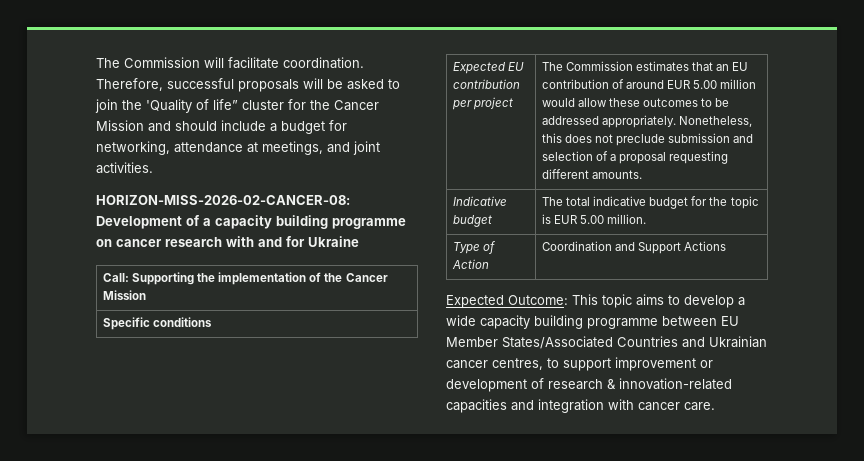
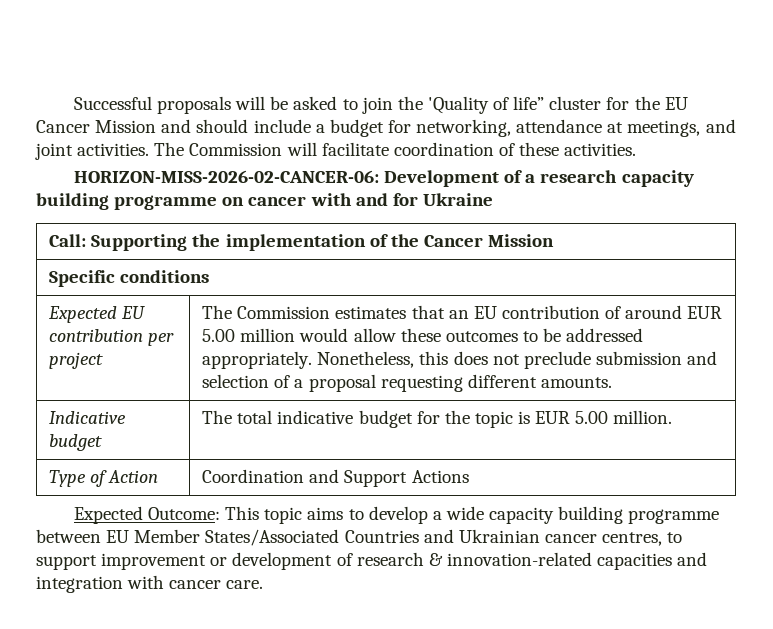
[96,57,364,69] [96,78,234,91] The Commission will facilitate coordination. Therefore, successful -> [73,96,152,110] Successful
(330, 105) none -> [664,97,688,110] EU
[96,195,350,205] // HORIZON-MISS-2026-02-CANCER-08: -> [154,142,637,156] [73,170,379,183] The Commission will facilitate coordination of these activities. // HORIZON-MISS-2026-02-CANCER-06:
(211, 222) none -> [540,170,618,183] research
[165,237,222,247] research -> (307, 201) none

